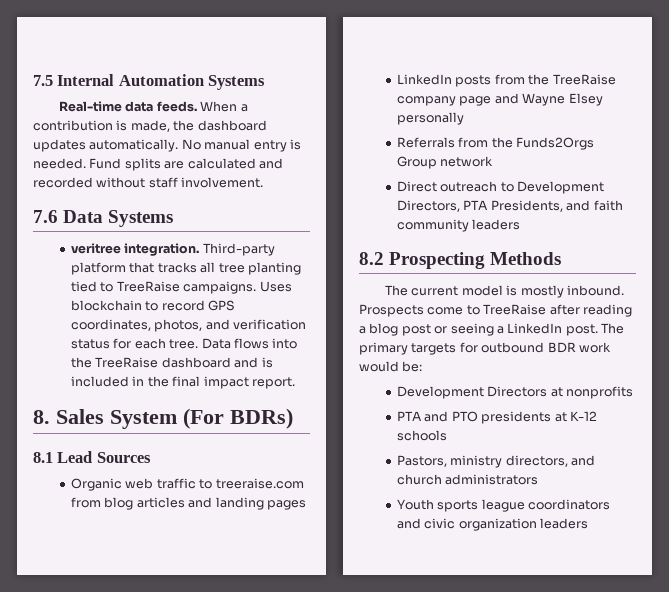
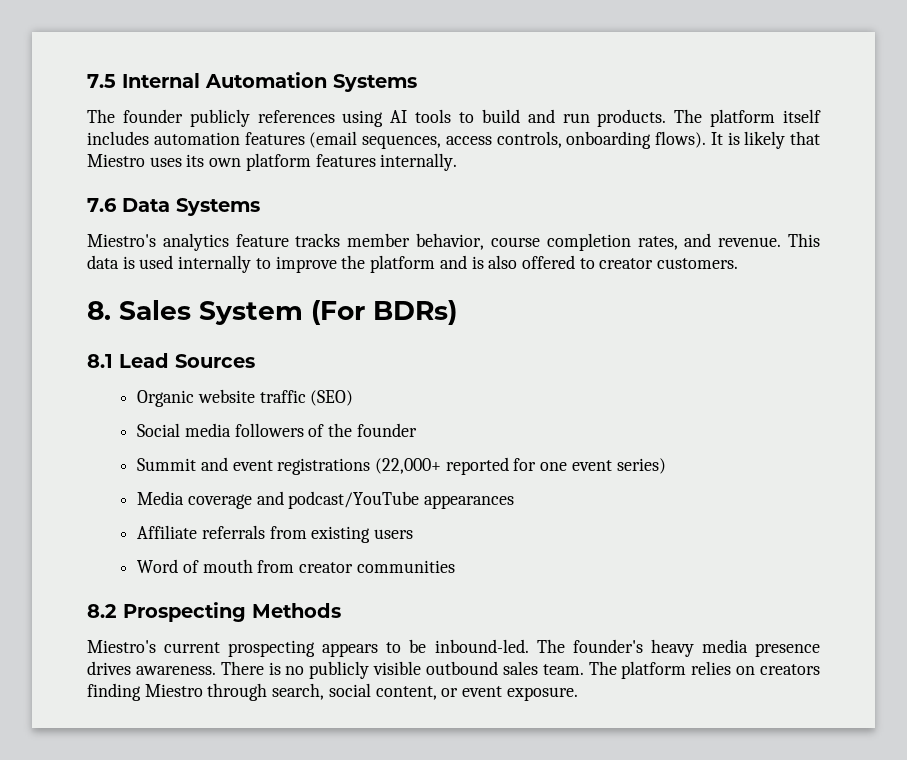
[59,101,248,112] [33,120,267,132] [33,139,301,152] [33,158,283,171] [33,177,264,188] [33,210,174,227] [71,243,275,256] [71,262,301,275] [71,281,292,294] [71,300,236,311] [71,319,307,332] [71,338,298,349] [71,357,273,368] [71,376,295,389] Real-time data feeds. When a contribution is made, the dashboard updates automatically. No manual entry is needed. Fund splits are calculated and recorded without staff involvement. // 7.6 Data Systems // veritree integration. Third-party platform that tracks all tree planting tied to TreeRaise campaigns. Uses blockchain to record GPS coordinates, photos, and verification status for each tree. Data flows into the TreeRaise dashboard and is included in the final impact report. -> [87,109,821,127] [87,131,820,149] [87,153,458,171] [87,198,260,216] [87,233,821,251] [87,255,739,273] The founder publicly references using AI tools to build and run products. The platform itself includes automation features (email sequences, access controls, onboarding flows). It is likely that Miestro uses its own platform features internally. // 7.6 Data Systems // Miestro's analytics feature tracks member behavior, course completion rates, and revenue. This data is used internally to improve the platform and is also offered to creator customers.
[125,478,304,489] [71,497,306,510] [397,74,616,87] [397,93,603,106] [397,112,465,125] [397,137,595,150] [397,156,494,169] [397,181,605,194] [397,200,623,212] [397,219,521,232] [359,252,562,269] [385,285,624,298] [359,304,632,317] [359,323,624,336] [359,342,611,355] [359,361,423,372] [397,386,634,399] [397,411,597,424] [397,430,448,441] [397,455,596,468] [397,474,539,485] [397,499,611,512] [397,518,589,531] web traffic to treeraise.com from blog articles and landing pages // LinkedIn posts from the TreeRaise company page and Wayne Elsey personally // Referrals from the Funds2Orgs Group network // Direct outreach to Development Directors, PTA Presidents, and faith community leaders // 8.2 Prospecting Methods // The current model is mostly inbound. Prospects come to TreeRaise after reading a blog post or seeing a LinkedIn post. The primary targets for outbound BDR work would be: // Development Directors at nonprofits // PTA and PTO presidents at K-12 schools // Pastors, ministry directors, and church administrators // Youth sports league coordinators and civic organization leaders -> [197,389,354,406] [137,423,417,437] [137,457,666,475] [137,491,514,509] [137,525,413,543] [137,559,455,573] [87,602,341,622] [87,639,820,657] [87,661,820,679] [87,683,578,701] website traffic (SEO) // Social media followers of the founder // Summit and event registrations (22,000+ reported for one event series) // Media coverage and podcast/YouTube appearances // Affiliate referrals from existing users // Word of mouth from creator communities // 8.2 Prospecting Methods // Miestro's current prospecting appears to be inbound-led. The founder's heavy media presence drives awareness. There is no publicly visible outbound sales team. The platform relies on creators finding Miestro through search, social content, or event exposure.

